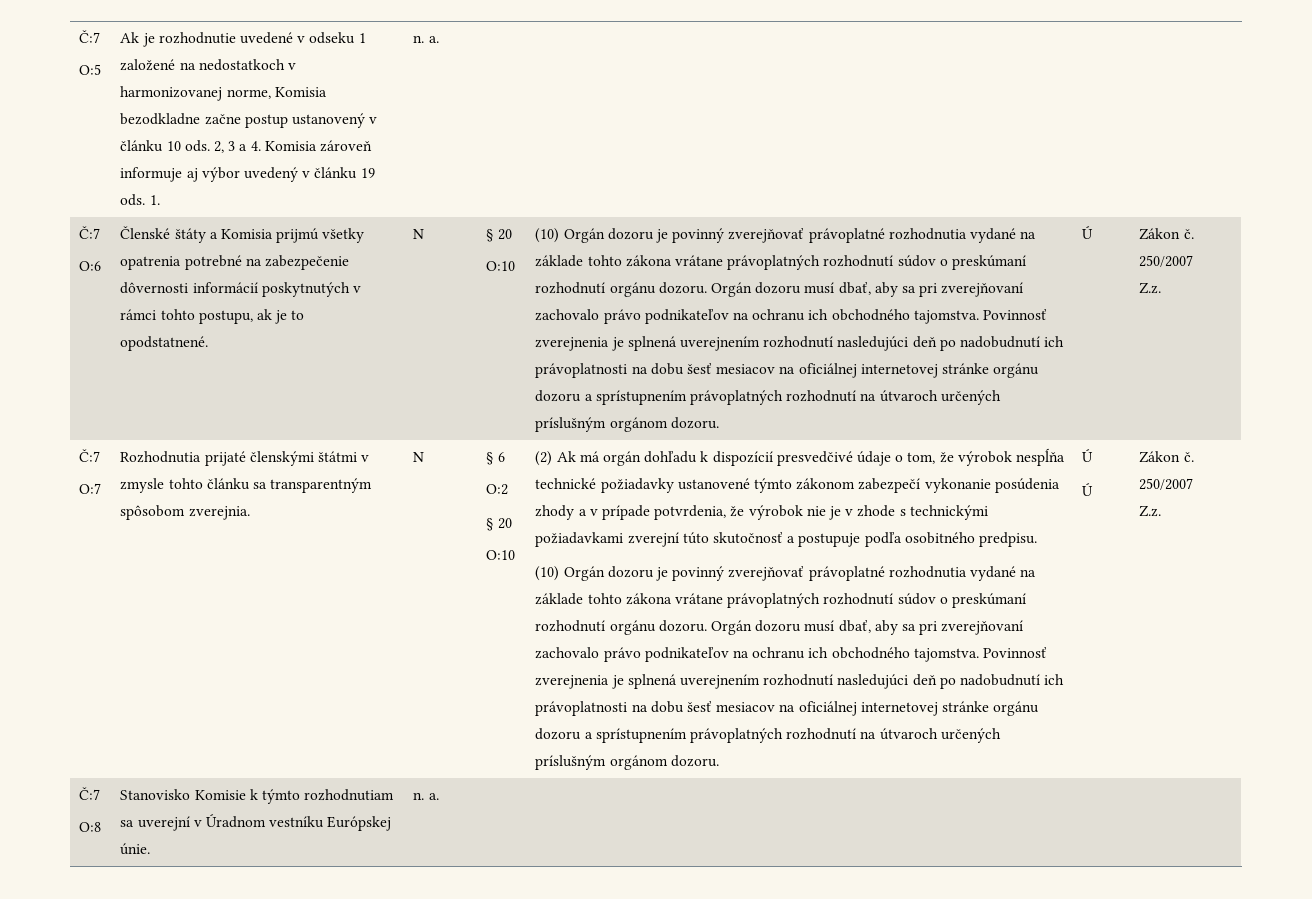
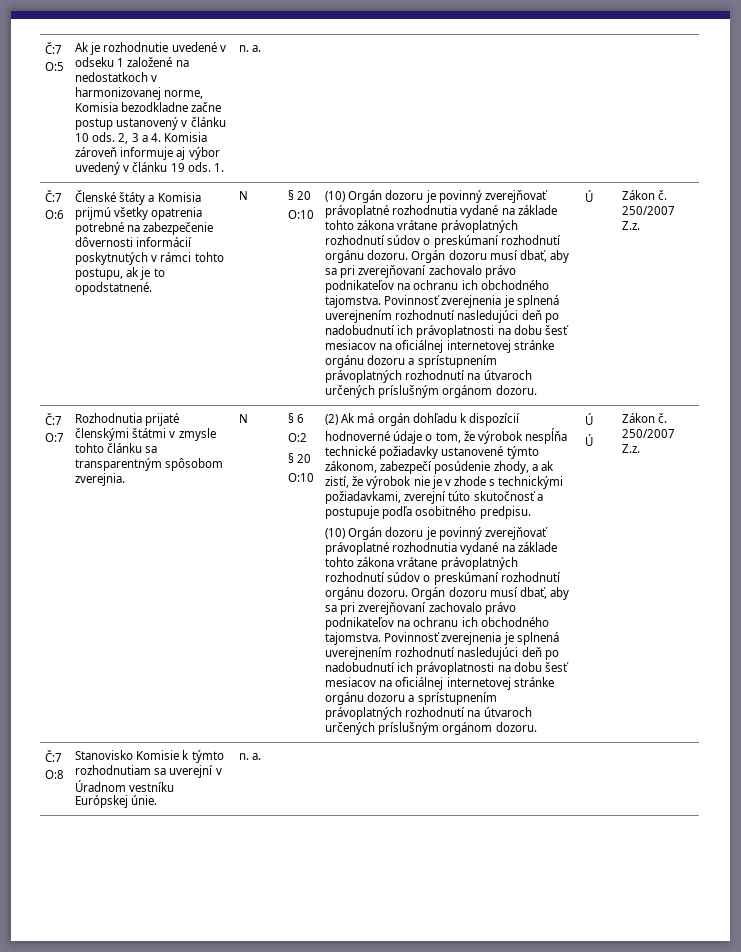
[776,451,853,466] presvedčivé -> [325,431,391,441] hodnoverné
[796,478,1060,493] [535,505,727,520] zákonom zabezpečí vykonanie posúdenia zhody a v prípade potvrdenia, -> [325,461,554,474] [325,476,350,488] zákonom, zabezpečí posúdenie zhody, a ak zistí,
[535,532,624,547] požiadavkami -> [325,491,402,504] požiadavkami,

